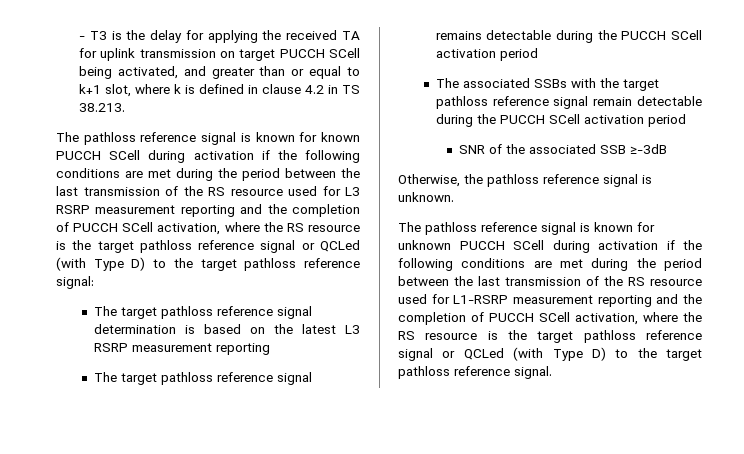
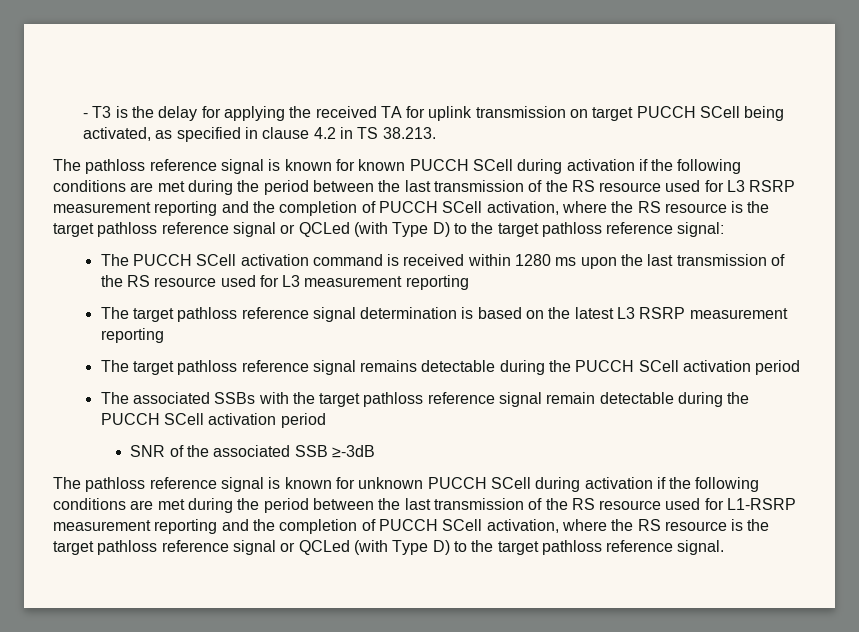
[183,66,360,79] [78,84,244,97] and greater than or equal to k+1 slot, where k is defined -> [155,127,241,142] as specified
(94, 282) none -> [100,254,786,269] [100,275,469,290] // The PUCCH SCell activation command is received within 1280 ms upon the last transmission of the RS resource used for L3 measurement reporting
[398,174,652,187] [398,192,454,202] // Otherwise, the pathloss reference signal is unknown. -> (376, 451) none

